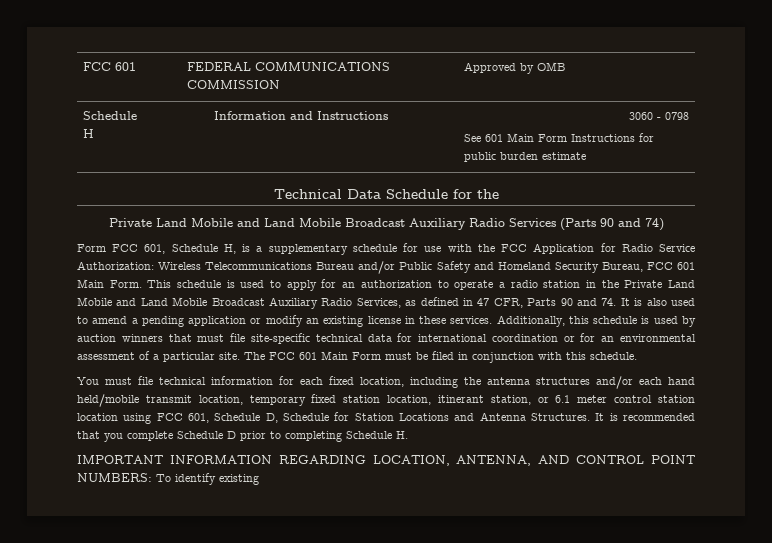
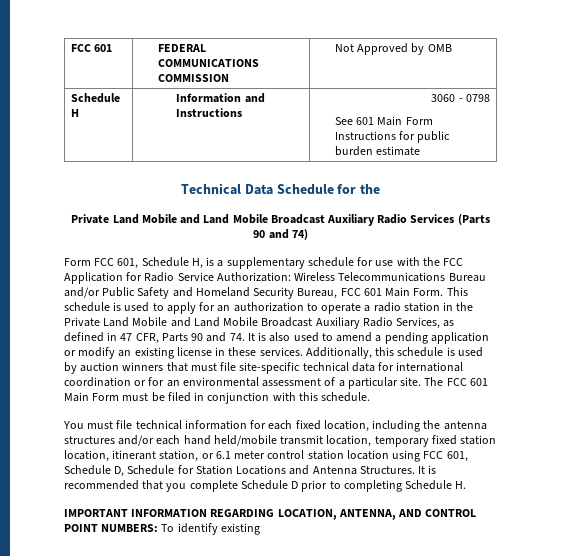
(280, 84) none -> [334,44,354,52] Not

